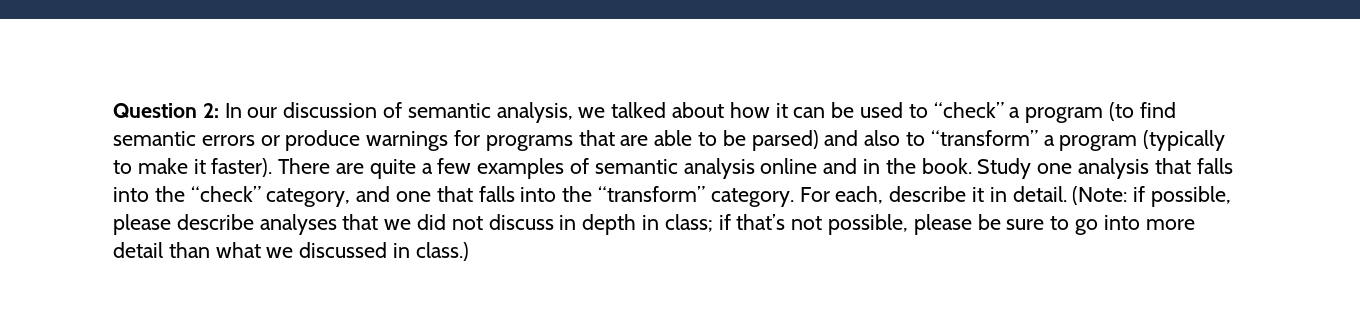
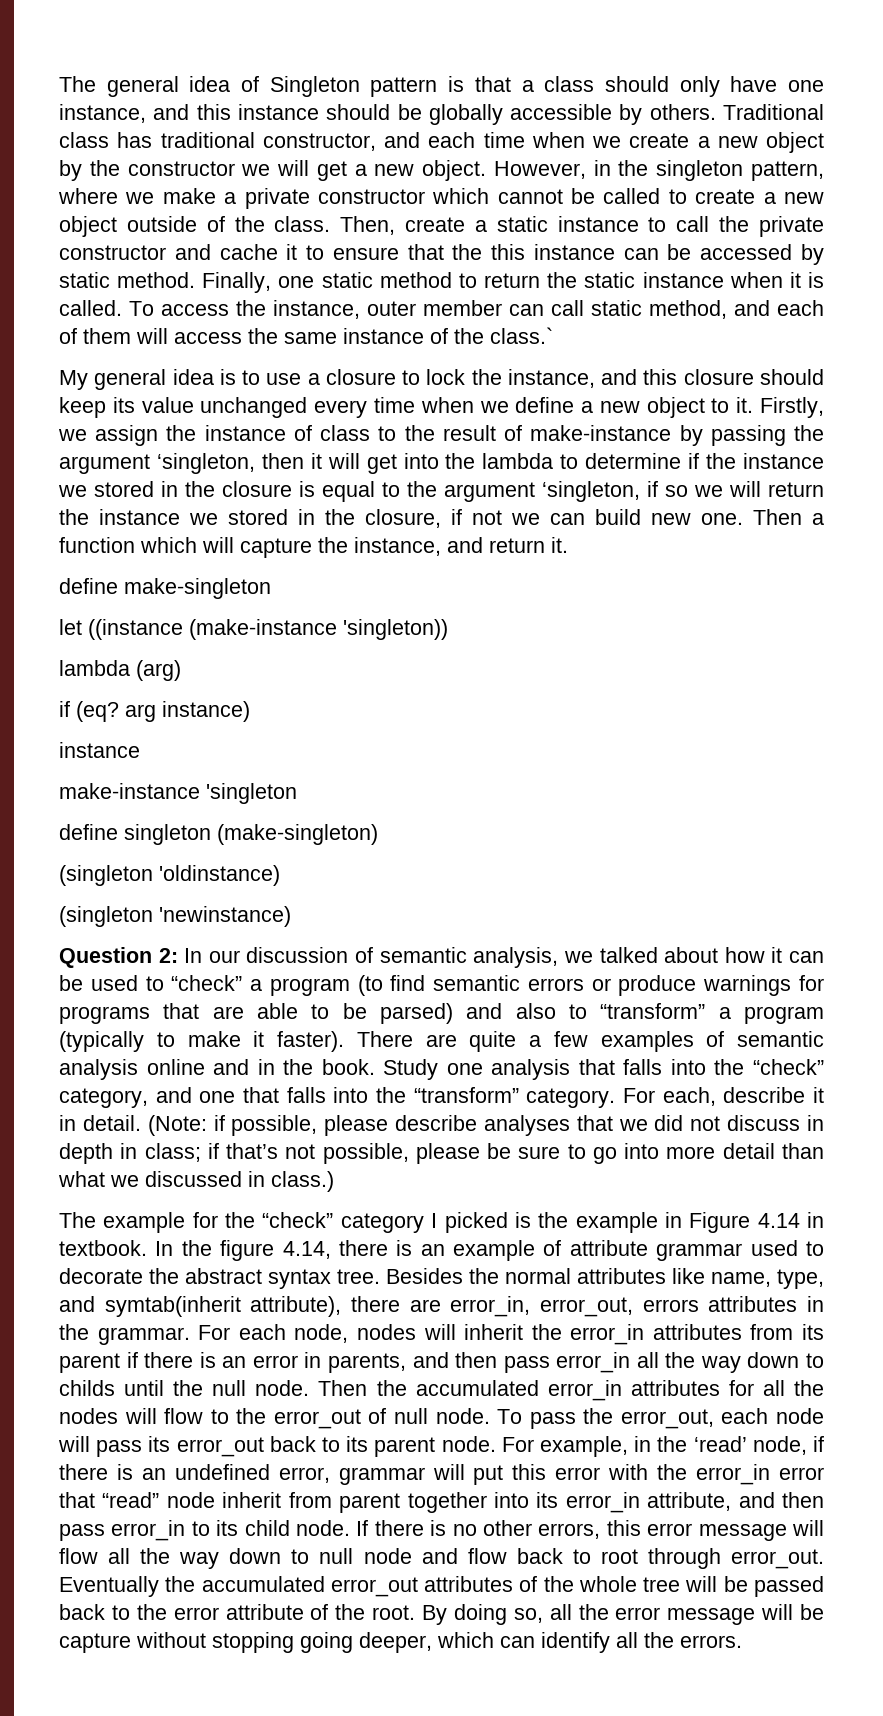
(113, 110) none -> [59,76,825,97] [59,104,824,125] [59,132,824,153] [59,160,824,181] [58,188,824,209] [59,216,824,237] [59,244,824,265] [59,272,825,293] [59,300,824,319] [59,327,553,344] [59,369,824,390] [59,397,825,418] [58,425,825,446] [59,453,824,474] [58,481,824,502] [59,509,824,528] [59,537,568,558] [59,578,271,599] [59,619,448,640] [59,660,181,681] [59,701,250,722] [59,742,140,758] [59,783,297,804] [59,824,378,845] [59,865,280,886] [59,906,291,927] The general idea of Singleton pattern is that a class should only have one instance, and this instance should be globally accessible by others. Traditional class has traditional constructor, and each time when we create a new object by the constructor we will get a new object. However, in the singleton pattern, where we make a private constructor which cannot be called to create a new object outside of the class. Then, create a static instance to call the private constructor and cache it to ensure that the this instance can be accessed by static method. Finally, one static method to return the static instance when it is called. To access the instance, outer member can call static method, and each of them will access the same instance of the class.` // My general idea is to use a closure to lock the instance, and this closure should keep its value unchanged every time when we define a new object to it. Firstly, we assign the instance of class to the result of make-instance by passing the argument ‘singleton, then it will get into the lambda to determine if the instance we stored in the closure is equal to the argument ‘singleton, if so we will return the instance we stored in the closure, if not we can build new one. Then a function which will capture the instance, and return it. // define make-singleton // let ((instance (make-instance 'singleton)) // lambda (arg) // if (eq? arg instance) // instance // make-instance 'singleton // define singleton (make-singleton) // (singleton 'oldinstance) // (singleton 'newinstance) //
(469, 251) none -> [59,1212,824,1233] [59,1240,824,1261] [59,1268,824,1289] [59,1296,824,1317] [59,1324,825,1345] [59,1352,824,1373] [59,1380,825,1401] [59,1408,824,1429] [58,1436,825,1457] [59,1464,824,1485] [59,1492,824,1513] [59,1520,824,1541] [59,1548,824,1569] [59,1576,824,1597] [59,1604,824,1625] [59,1632,742,1653] // The example for the “check” category I picked is the example in Figure 4.14 in textbook. In the figure 4.14, there is an example of attribute grammar used to decorate the abstract syntax tree. Besides the normal attributes like name, type, and symtab(inherit attribute), there are error_in, error_out, errors attributes in the grammar. For each node, nodes will inherit the error_in attributes from its parent if there is an error in parents, and then pass error_in all the way down to childs until the null node. Then the accumulated error_in attributes for all the nodes will flow to the error_out of null node. To pass the error_out, each node will pass its error_out back to its parent node. For example, in the ‘read’ node, if there is an undefined error, grammar will put this error with the error_in error that “read” node inherit from parent together into its error_in attribute, and then pass error_in to its child node. If there is no other errors, this error message will flow all the way down to null node and flow back to root through error_out. Eventually the accumulated error_out attributes of the whole tree will be passed back to the error attribute of the root. By doing so, all the error message will be capture without stopping going deeper, which can identify all the errors.

